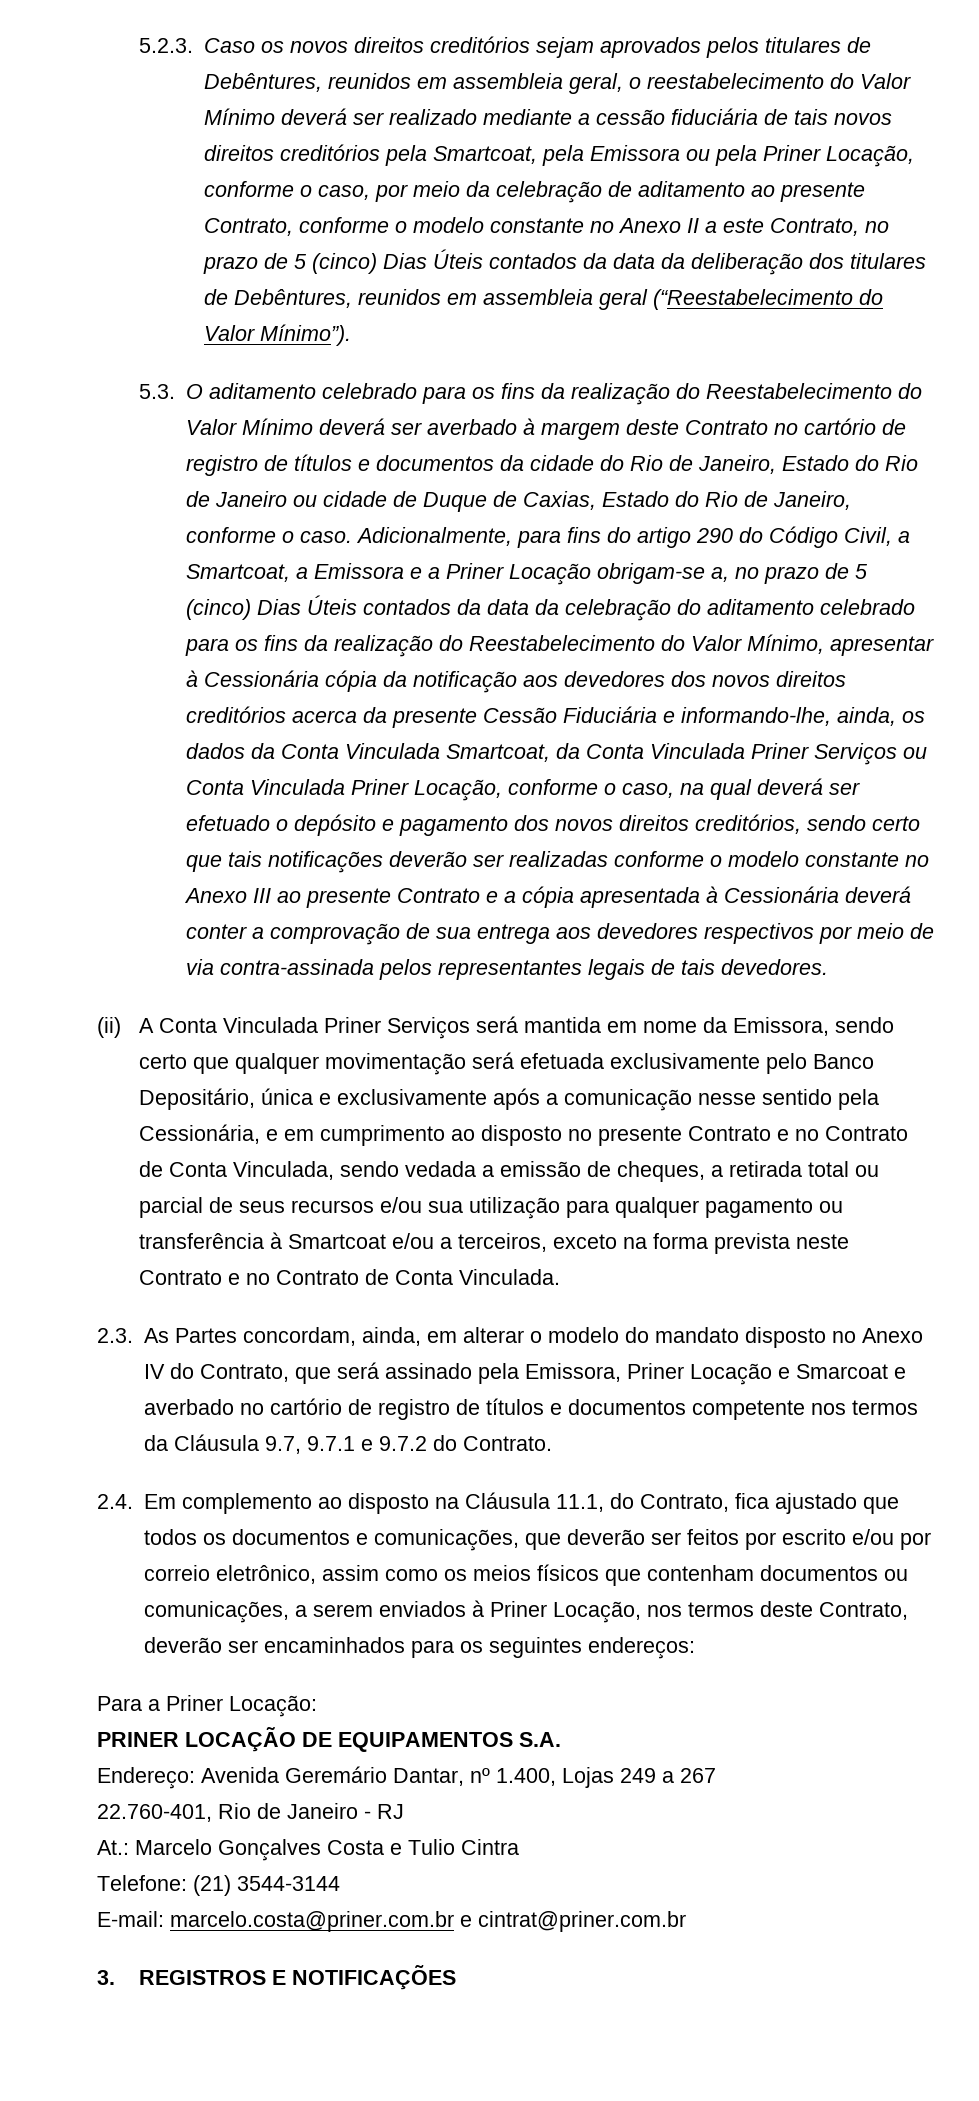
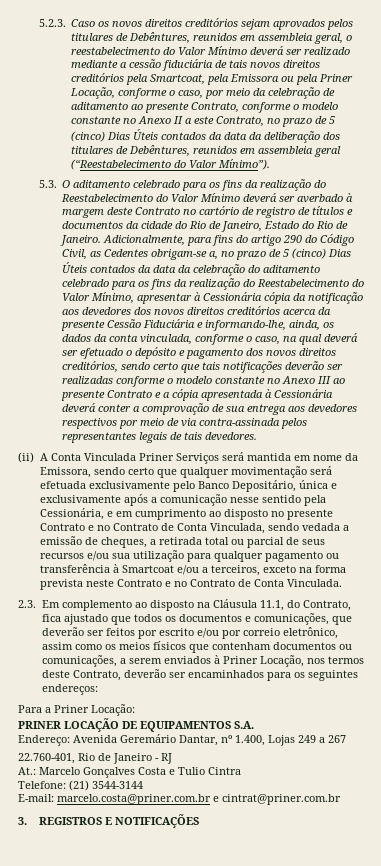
[214,491,851,512] [185,527,352,543] Janeiro ou cidade de Duque de Caxias, Estado do Rio de Janeiro, conforme o caso. -> [60,235,102,246] Janeiro.
[897,531,910,543] [185,563,591,585] a Smartcoat, a Emissora e a Priner Locação -> [90,249,149,257] as Cedentes
[280,743,927,765] [185,779,502,801] Conta Vinculada Smartcoat, da Conta Vinculada Priner Serviços ou Conta Vinculada Priner Locação, -> [109,334,193,345] conta vinculada,
[143,1327,923,1348] [143,1362,906,1385] [143,1398,918,1420] [143,1434,552,1454] [97,1494,133,1509] As Partes concordam, ainda, em alterar o modelo do mandato disposto no Anexo IV do Contrato, que será assinado pela Emissora, Priner Locação e Smarcoat e averbado no cartório de registro de títulos e documentos competente nos termos da Cláusula 9.7, 9.7.1 e 9.7.2 do Contrato. // 2.4. -> (36, 604) none

